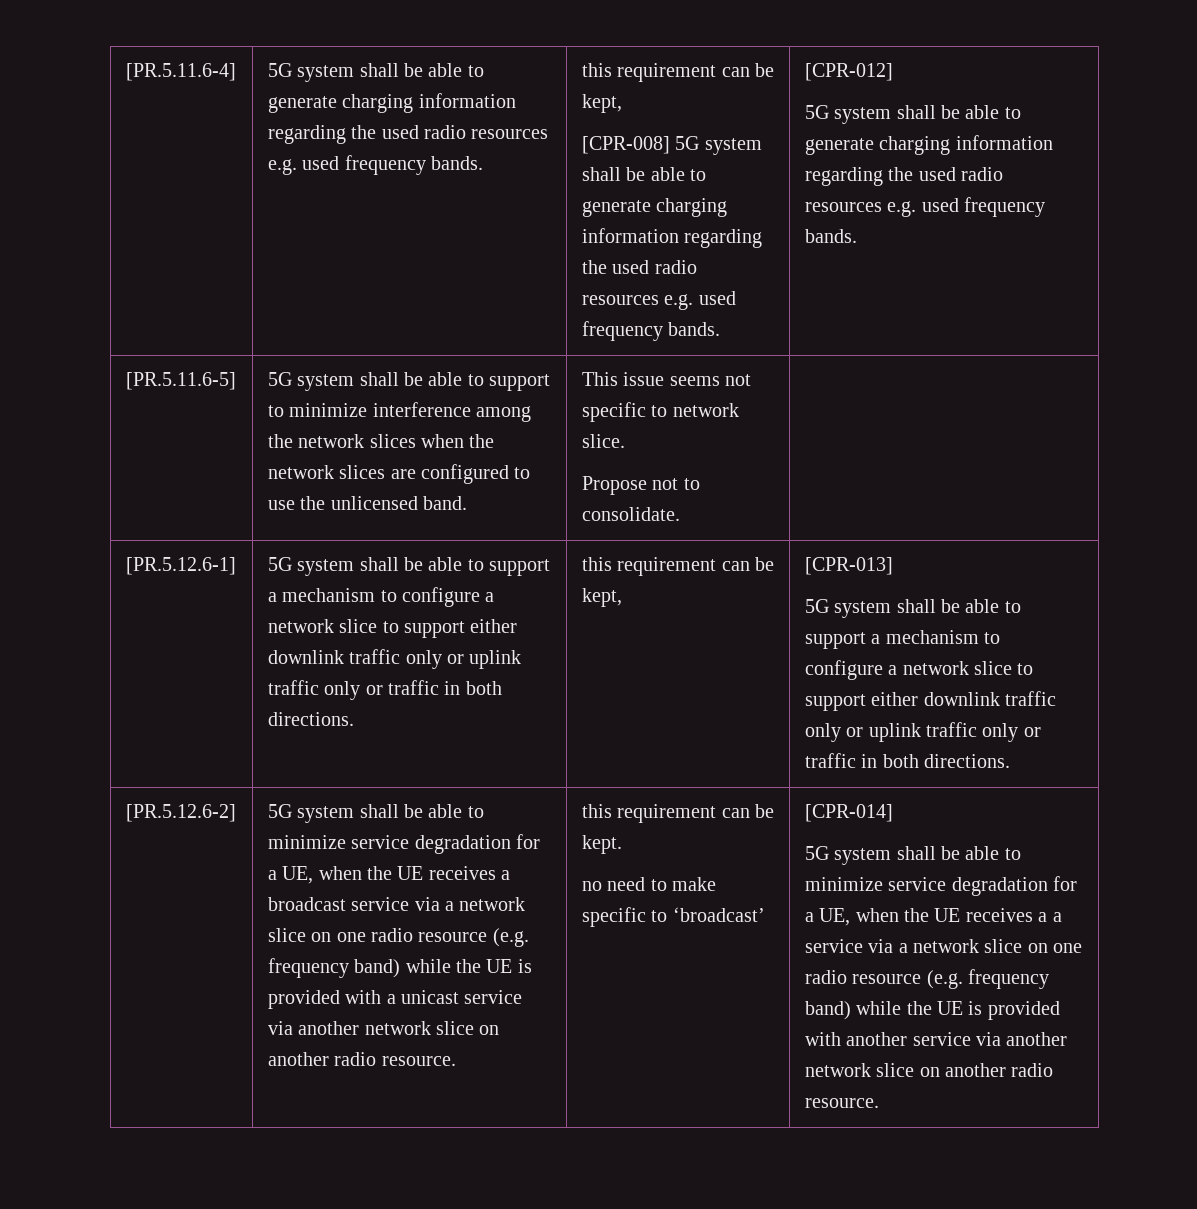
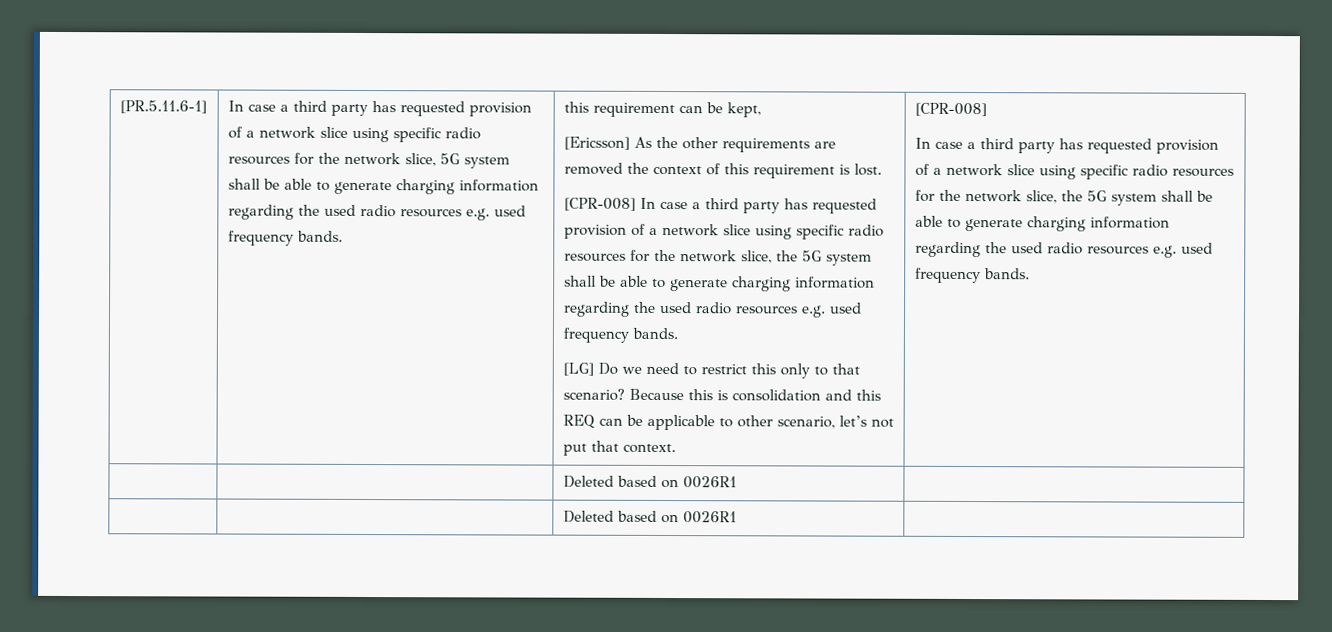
[125,63,236,81] [PR.5.11.6-4] | -> [119,100,207,114] [227,100,532,117] [227,126,481,143] [227,152,436,167] [PR.5.11.6-1] | In case a third party has requested provision of a network slice using specific radio resources for the network slice,
[581,136,670,154] [CPR-008] -> [563,136,836,153] [563,162,882,179] [563,197,877,214] [563,223,884,240] [563,249,798,264] [Ericsson] As the other requirements are removed the context of this requirement is lost. // [CPR-008] In case a third party has requested provision of a network slice using specific radio resources for the network slice, the
[804,63,893,81] | [CPR-012] // -> [562,362,860,379] [562,388,881,402] [562,414,894,431] [562,440,676,456] [914,102,987,117] [914,137,1219,154] [914,163,1234,180] [914,189,1083,204] // [LG] Do we need to restrict this only to that scenario? Because this is consolidation and this REQ can be applicable to other scenario, let’s not put that context. | [CPR-008] // In case a third party has requested provision of a network slice using specific radio resources for the network slice, the
[125,372,236,390] [267,372,551,391] [267,402,531,422] [267,434,495,448] [267,464,531,484] [267,496,467,510] [581,372,751,386] [581,402,739,422] [581,434,625,448] [581,476,700,495] [581,507,680,521] [125,557,236,575] [267,557,551,576] [267,587,495,607] [267,619,518,638] [267,649,522,669] [267,680,502,700] [267,712,354,726] [581,557,774,576] [581,588,622,607] [804,557,893,575] [804,599,1021,618] [804,630,1000,649] [804,660,1034,680] [804,691,1056,711] [804,722,1041,742] [804,753,1010,768] [125,804,236,822] [267,804,484,823] [267,834,540,854] [267,866,511,884] [267,897,526,911] [267,928,529,947] [267,958,532,978] [267,990,523,1009] [267,1021,500,1035] [267,1052,456,1066] [581,804,774,823] [581,835,622,854] [581,877,716,891] [581,907,765,927] [804,804,893,822] [804,846,1021,865] [804,876,1077,896] [804,908,1062,926] [804,939,1083,953] [804,969,1049,989] [804,1001,1060,1020] [804,1032,1068,1046] [804,1063,1054,1077] [804,1098,879,1108] [PR.5.11.6-5] | 5G system shall be able to support to minimize interference among the network slices when the network slices are configured to use the unlicensed band. | This issue seems not specific to network slice. // Propose not to consolidate. | // [PR.5.12.6-1] | 5G system shall be able to support a mechanism to configure a network slice to support either downlink traffic only or uplink traffic only or traffic in both directions. | this requirement can be kept, | [CPR-013] // 5G system shall be able to support a mechanism to configure a network slice to support either downlink traffic only or uplink traffic only or traffic in both directions. // [PR.5.12.6-2] | 5G system shall be able to minimize service degradation for a UE, when the UE receives a broadcast service via a network slice on one radio resource (e.g. frequency band) while the UE is provided with a unicast service via another network slice on another radio resource. | this requirement can be kept. // no need to make specific to ‘broadcast’ | [CPR-014] // 5G system shall be able to minimize service degradation for a UE, when the UE receives a a service via a network slice on one radio resource (e.g. frequency band) while the UE is provided with another service via another network slice on another radio resource. -> [562,475,737,489] [562,510,737,524] | | Deleted based on 0026R1 | // | | Deleted based on 0026R1 |

